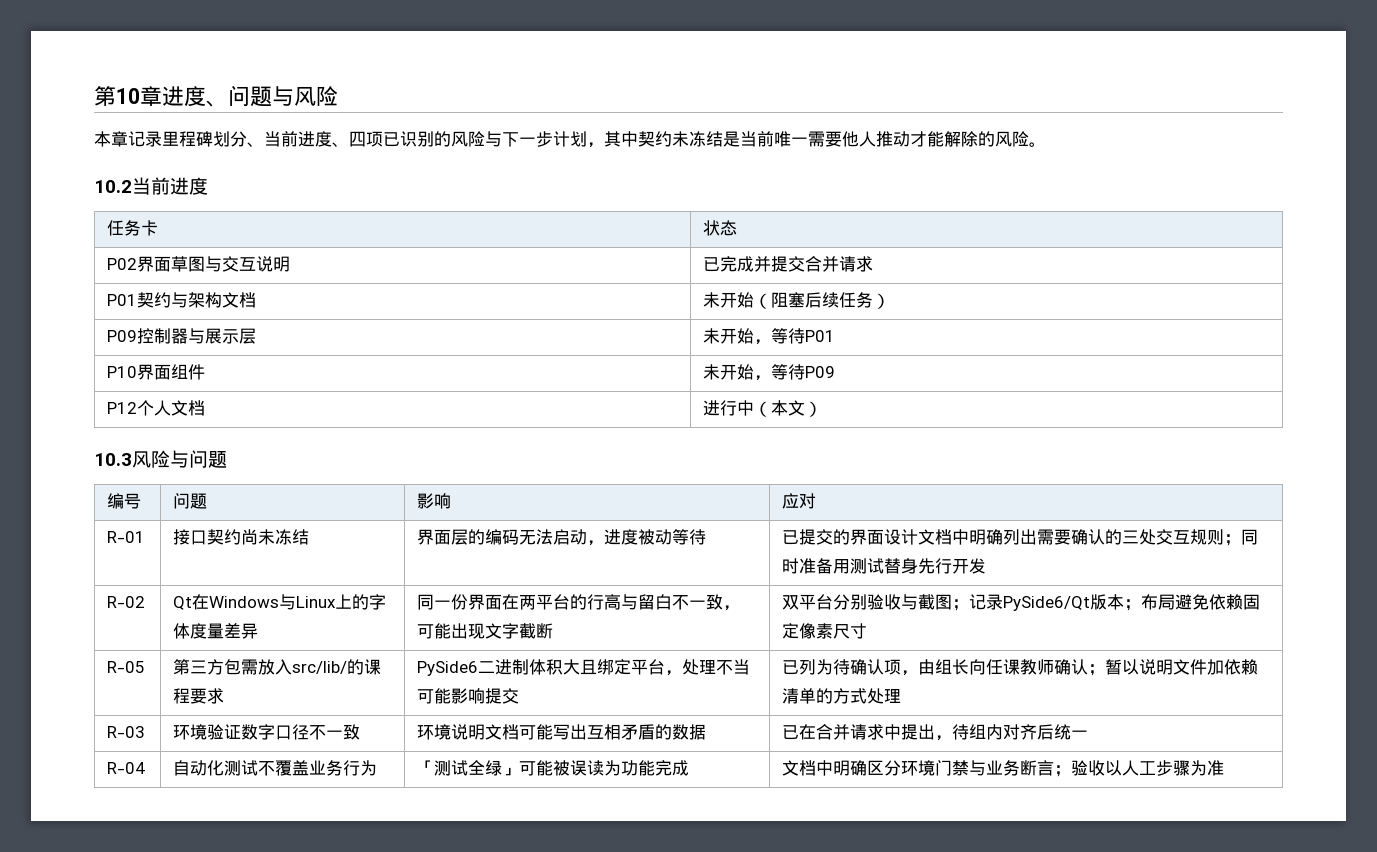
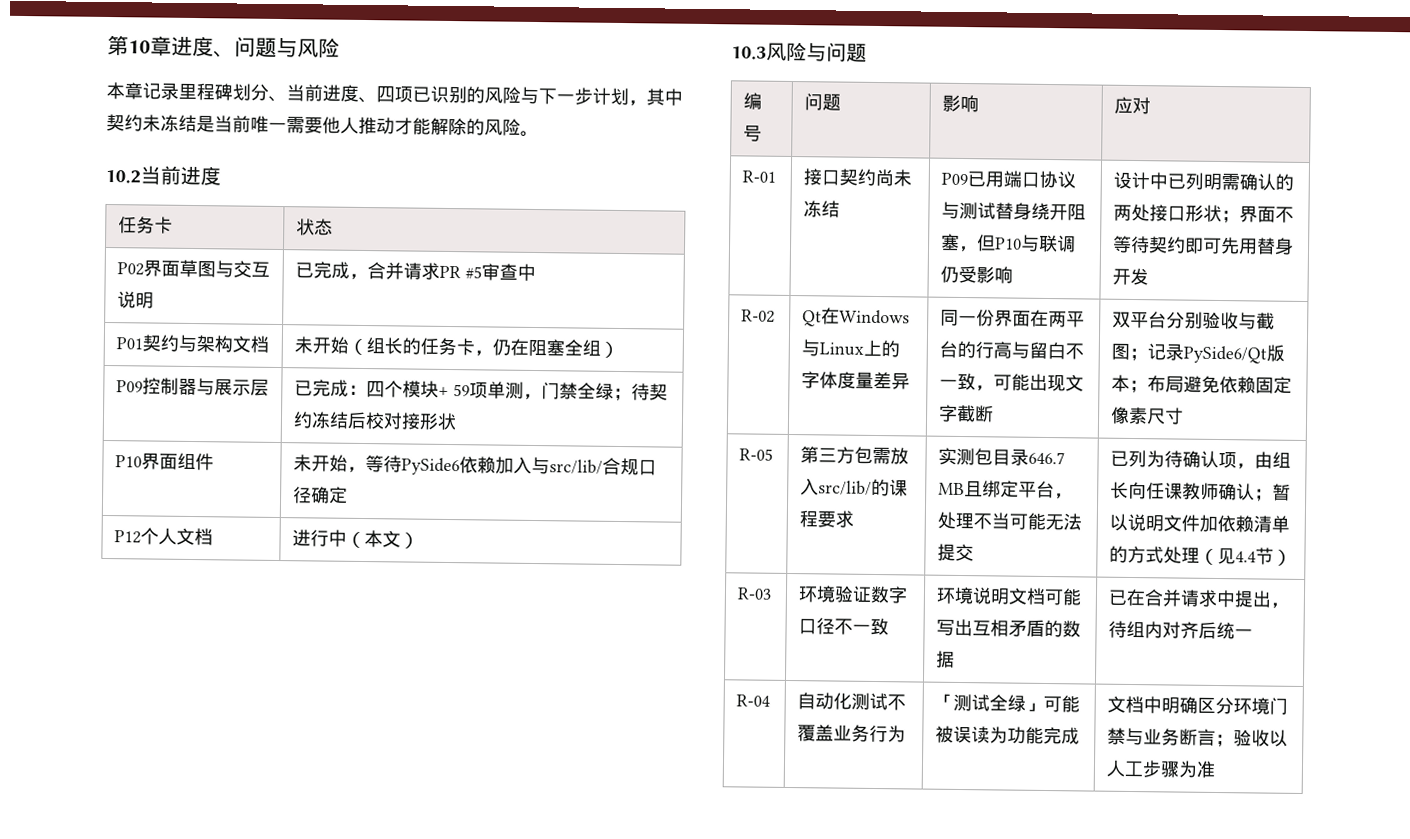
[754,256,874,272] 并提交合并请求 -> [349,262,537,282] ，合并请求PR #5审查中
[771,292,874,308] 阻塞后续任务 -> [366,337,602,357] 组长的任务卡，仍在阻塞全组
[703,328,836,345] 未开始，等待P01 -> [294,379,669,402] [293,411,458,431] 已完成：四个模块+ 59项单测，门禁全绿；待契约冻结后校对接形状
[805,366,836,378] P09 -> [401,456,658,476] [292,486,349,504] PySide6依赖加入与src/lib/合规口径确定
[417,529,707,546] [782,529,1259,546] [782,558,953,574] 界面层的编码无法启动，进度被动等待 | 已提交的界面设计文档中明确列出需要确认的三处交互规则；同时准备用测试替身先行 -> [941,170,1077,189] [941,201,1087,221] [940,233,1077,253] [940,265,1014,284] [1113,171,1295,191] [1113,203,1295,224] [1112,235,1295,255] P09已用端口协议与测试替身绕开阻塞，但P10与联调仍受影响 | 设计中已列明需确认的两处接口形状；界面不等待契约即可先用替身
[417,659,581,676] PySide6二进制体积大 -> [938,447,1066,466] [938,482,966,496] 实测包目录646.7 MB
[451,688,486,704] 影响 -> [1045,513,1083,531] 无法
(902, 695) none -> [1199,547,1293,566] （见4.4节）

